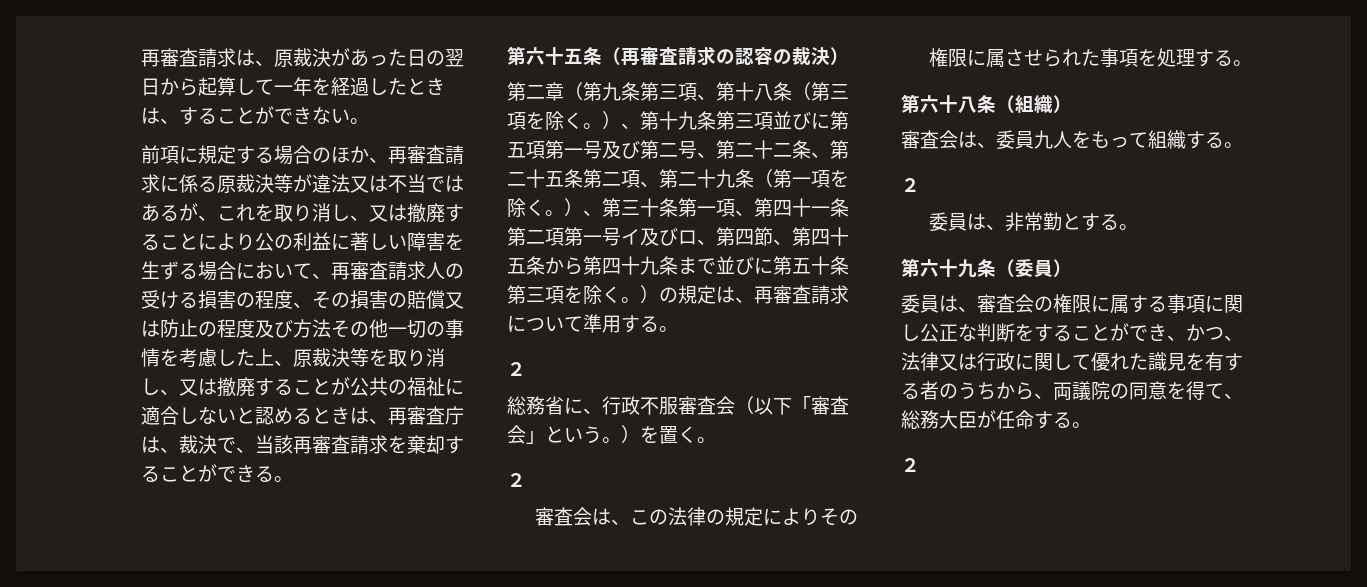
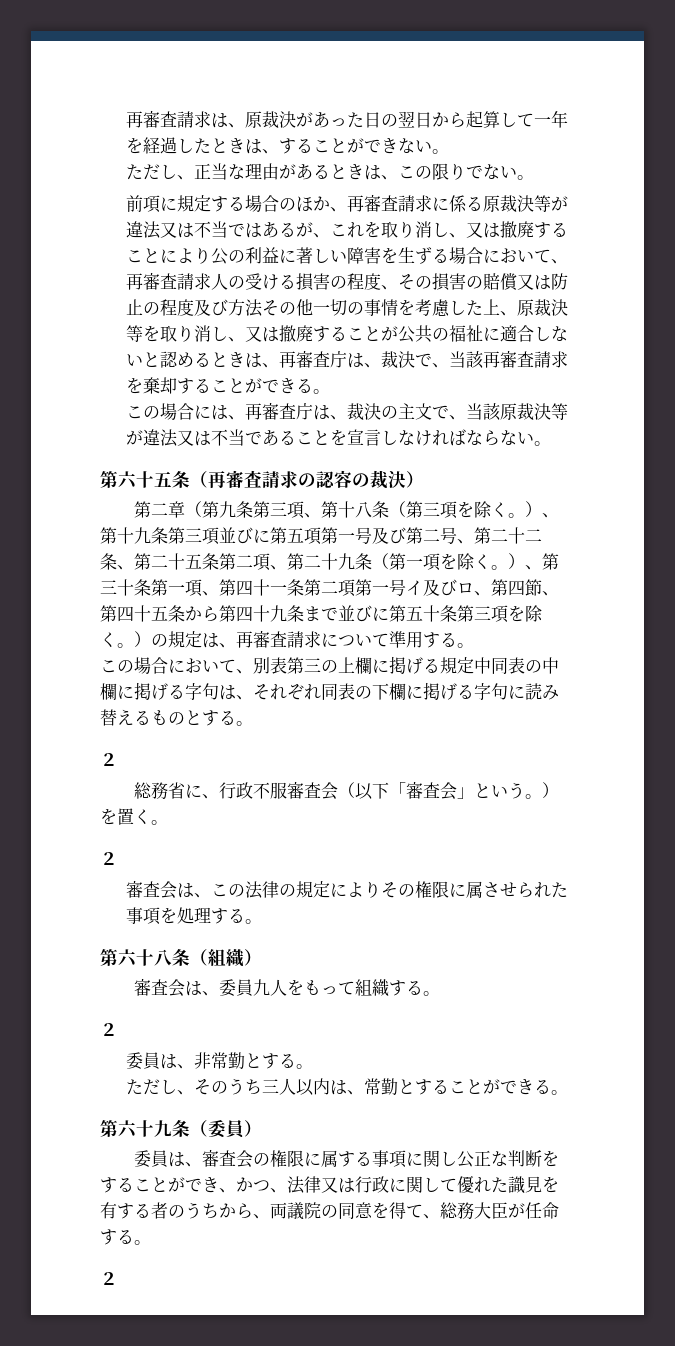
(369, 121) none -> [126,163,535,180] // ただし、正当な理由があるときは、この限りでない。
(293, 479) none -> [126,402,569,421] [126,429,552,447] // この場合には、再審査庁は、裁決の主文で、当該原裁決等が違法又は不当であることを宣言しなければならない。
(678, 329) none -> [100,656,559,674] [100,682,559,700] [100,709,253,726] // この場合において、別表第三の上欄に掲げる規定中同表の中欄に掲げる字句は、それぞれ同表の下欄に掲げる字句に読み替えるものとする。
(1138, 227) none -> [126,1078,569,1096] // ただし、そのうち三人以内は、常勤とすることができる。

